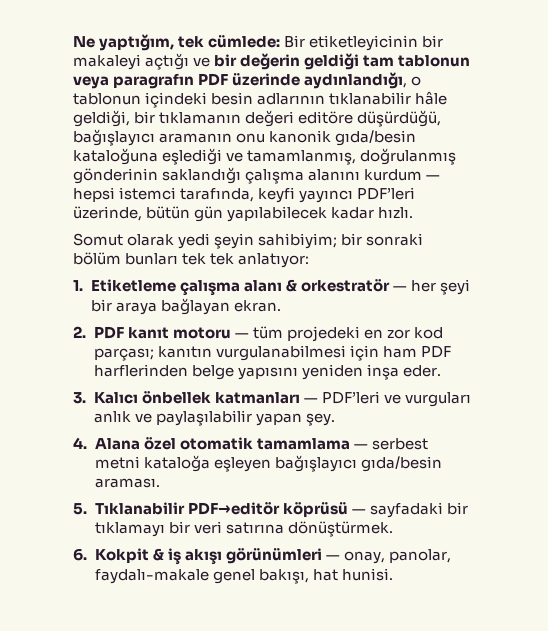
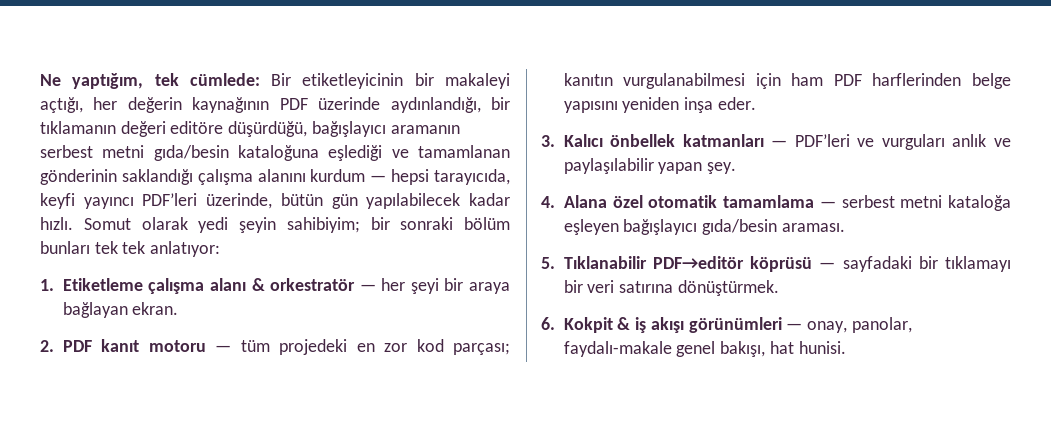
[145,53,471,70] [73,72,422,89] [73,91,448,108] [73,110,130,127] açtığı ve bir değerin geldiği tam tablonun veya paragrafın PDF üzerinde aydınlandığı, o tablonun içindeki besin adlarının tıklanabilir hâle geldiği, -> [40,97,481,113] açtığı, her değerin kaynağının PDF üzerinde aydınlandığı,
[236,130,332,143] onu kanonik -> [40,145,145,158] serbest metni
[247,148,457,165] tamamlanmış, doğrulanmış -> [417,145,510,158] tamamlanan
[119,187,255,202] istemci tarafında, -> [433,169,510,185] tarayıcıda,
(414, 212) // -> (73, 223) none

